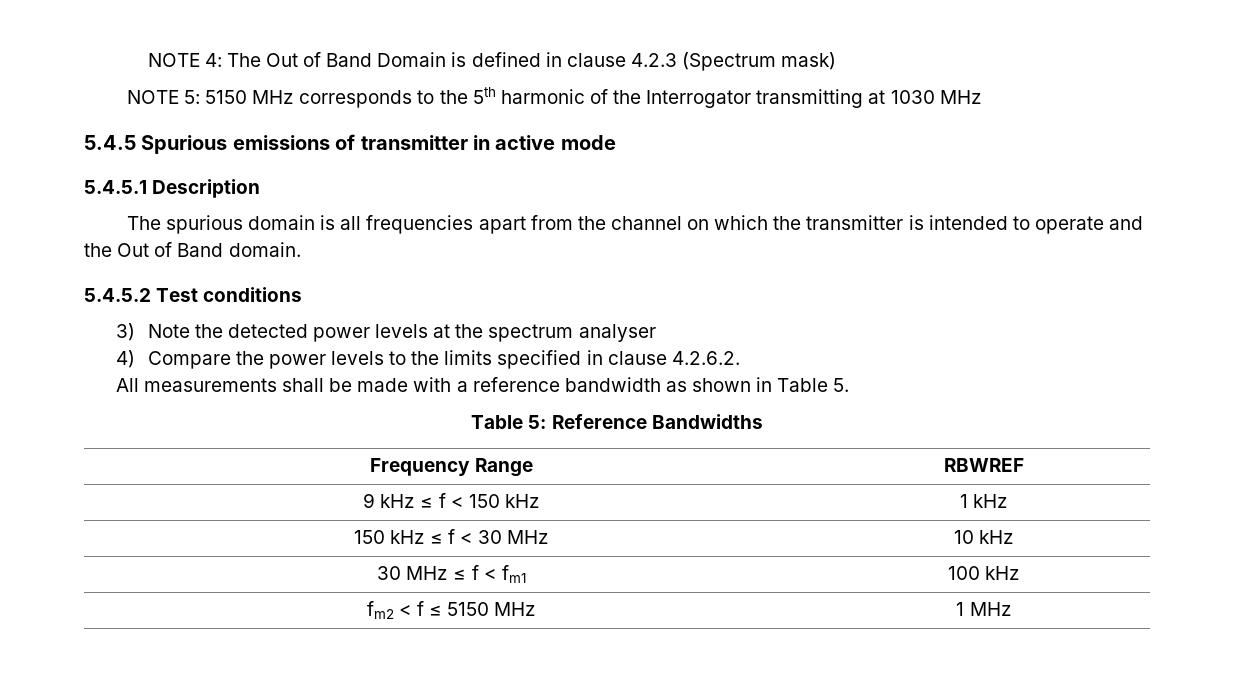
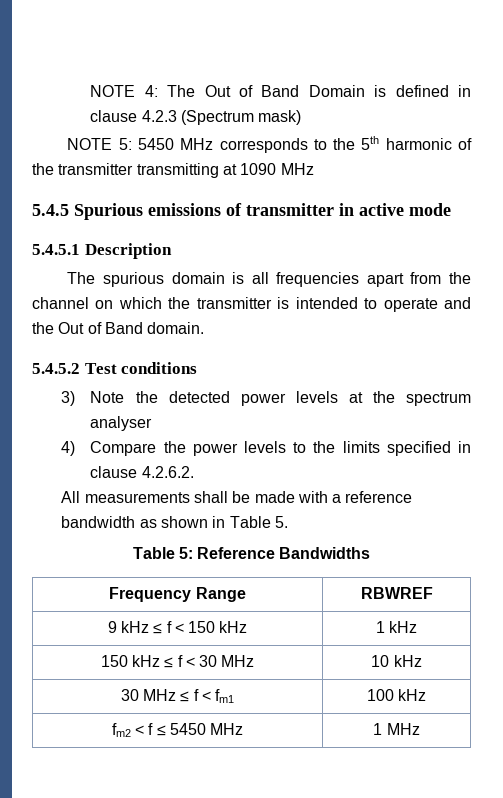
[205,90,248,104] 5150 -> [137,138,174,150] 5450
[646,90,752,108] Interrogator -> [58,163,134,175] transmitter
[890,90,935,104] 1030 -> [240,163,277,175] 1090
[447,602,490,616] 5150 -> [169,723,206,735] 5450

